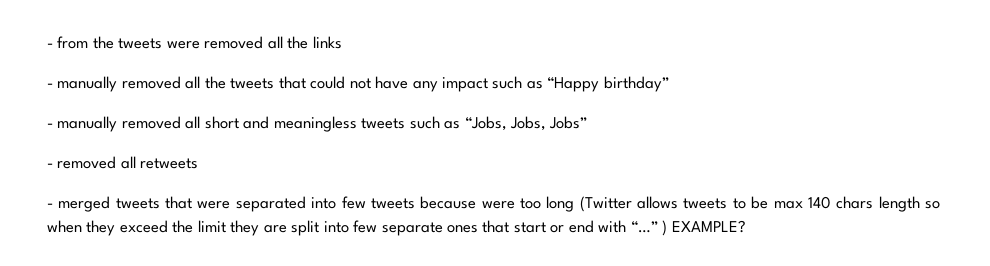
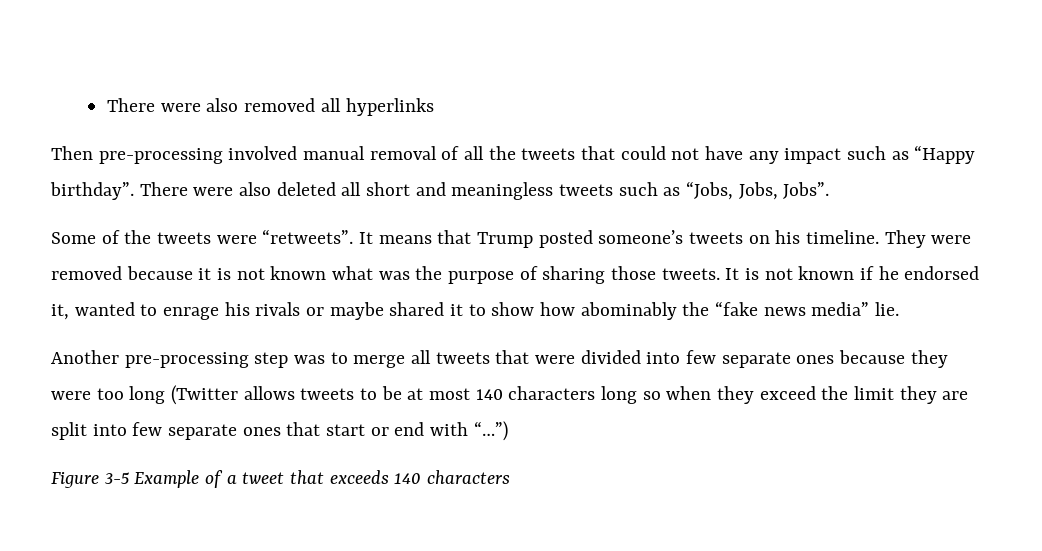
[47,36,342,49] [47,76,181,92] - from the tweets were removed all the links // - manually removed -> [107,98,434,116] [51,146,460,164] There were also removed all hyperlinks // Then pre-processing involved manual removal of
[603,76,669,92] [47,116,181,132] birthday” // - manually removed -> [50,182,336,200] birthday”. There were also deleted
[549,116,588,129] [47,156,199,169] [47,196,111,212] Jobs” // - removed all retweets // - merged -> [783,182,830,199] [51,229,972,248] [51,266,980,284] [51,301,900,320] [51,350,432,368] Jobs”. // Some of the tweets were “retweets”. It means that Trump posted someone’s tweets on his timeline. They were removed because it is not known what was the purpose of sharing those tweets. It is not known if he endorsed it, wanted to enrage his rivals or maybe shared it to show how abominably the “fake news media” lie. // Another pre-processing step was to merge all
[235,196,477,212] separated into few tweets because -> [580,350,948,368] divided into few separate ones because they
[773,196,920,212] max 140 chars length -> [407,386,638,404] at most 140 characters long
[630,220,746,236] “…” ) EXAMPLE? -> [473,421,508,441] [51,470,511,488] “…”) // Figure 3-5 Example of a tweet that exceeds 140 characters

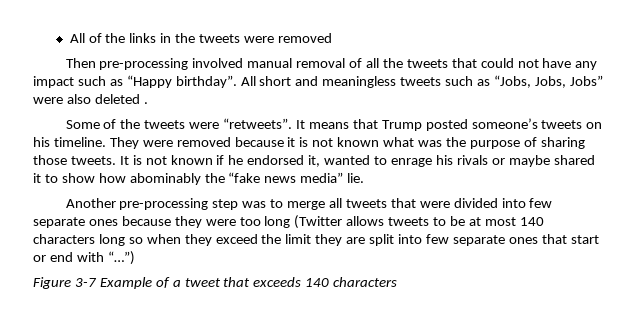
[107,98,434,116] There were also removed all hyperlinks -> [69,33,332,43] All of the links in the tweets were removed
[139,182,362,196] There were also deleted all -> [240,76,256,86] All
[783,182,830,199] Jobs”. -> [569,75,603,86] [33,94,148,104] Jobs” were also deleted .
[104,472,129,484] 3-5 -> [74,278,97,287] 3-7

